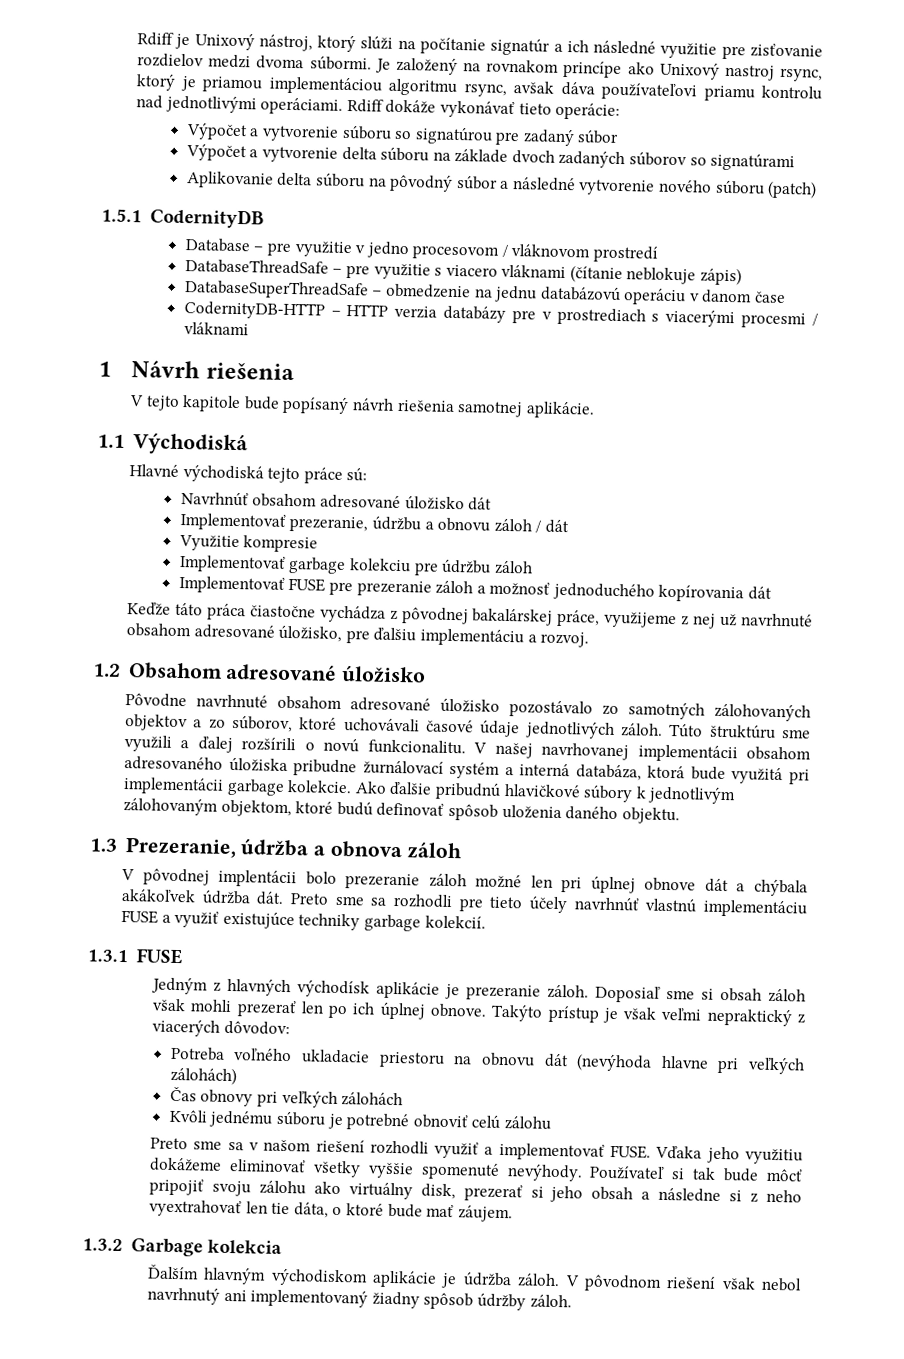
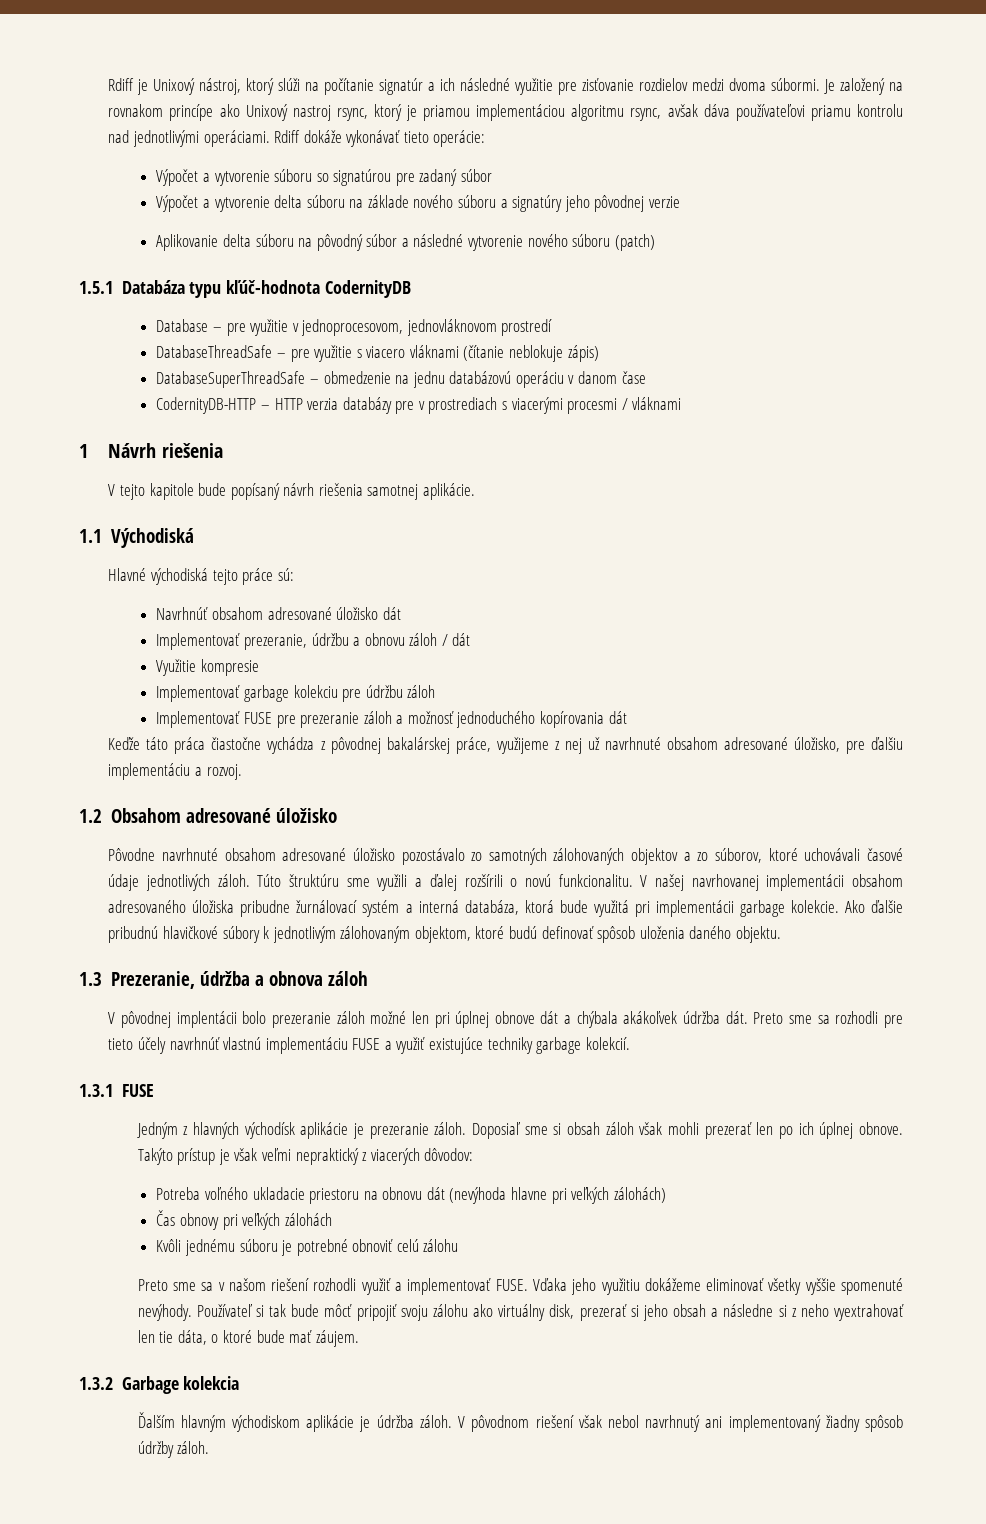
[511,149,796,172] dvoch zadaných súborov so signatúrami -> [413,195,680,212] nového súboru a signatúry jeho pôvodnej verzie
(142, 215) none -> [121,280,321,298] Databáza typu kľúč-hodnota
[366,241,591,260] jedno procesovom / vláknovom -> [301,319,497,336] jednoprocesovom, jednovláknovom

